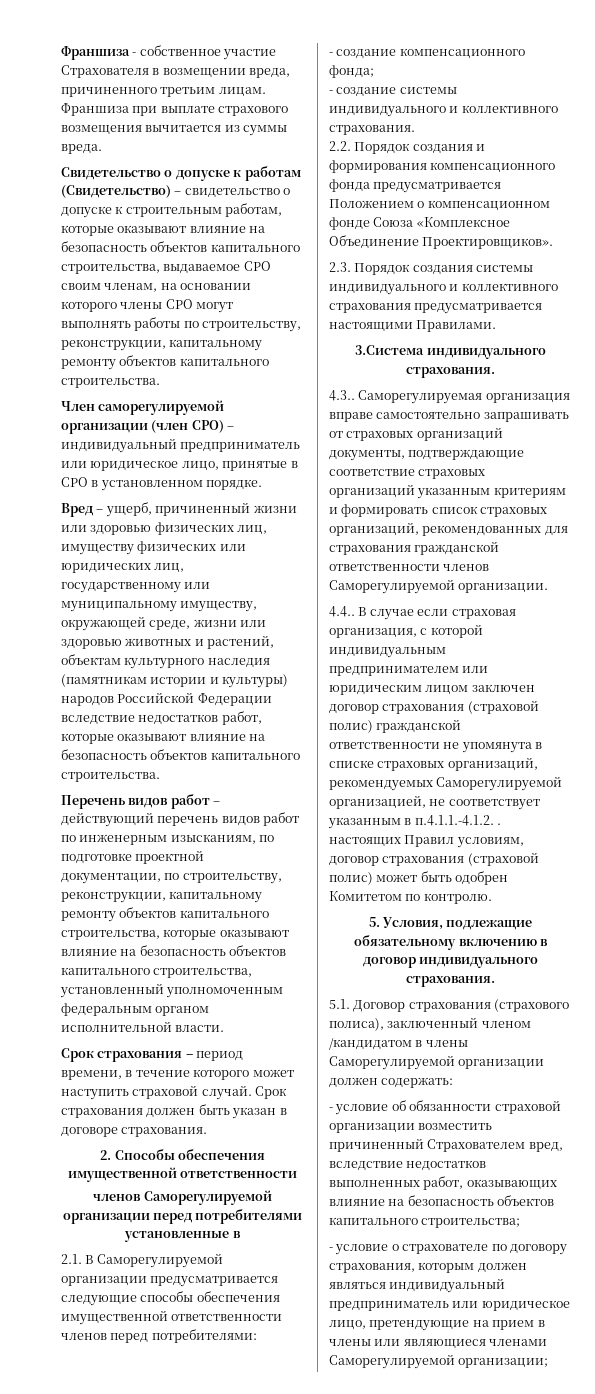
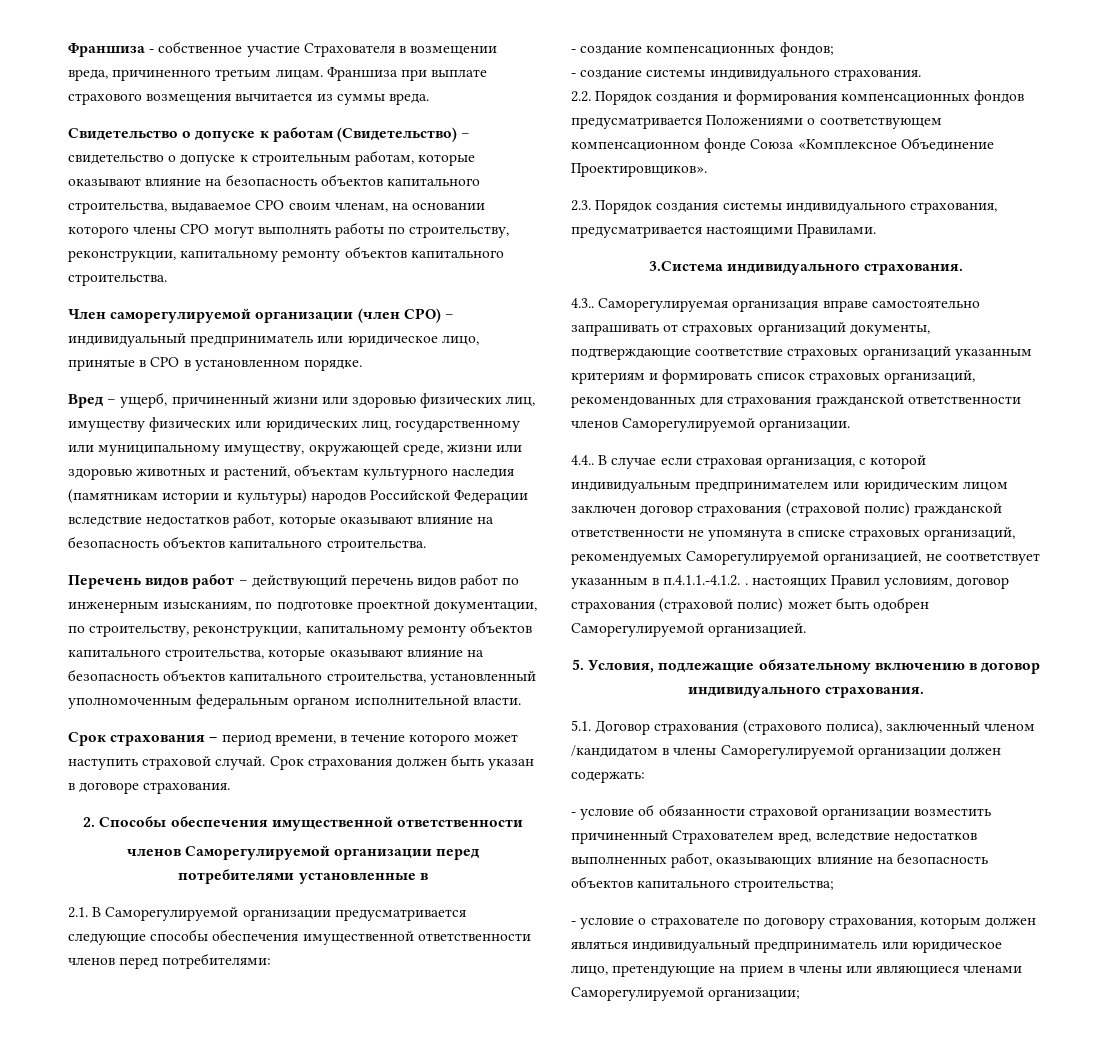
[399,48,525,59] [329,65,374,78] компенсационного фонда; -> [646,42,834,57] компенсационных фондов;
[449,105,558,113] и коллективного -> (830, 75) none
[430,162,556,173] [329,179,502,193] [329,199,425,208] компенсационного фонда предусматривается Положением о -> [840,90,1025,105] [571,115,942,129] компенсационных фондов предусматривается Положениями о соответствующем
[449,283,558,291] [329,303,411,313] и коллективного страхования -> [909,202,997,214] страхования,
[329,891,492,904] Комитетом по контролю. -> [571,623,807,637] Саморегулируемой организацией.

